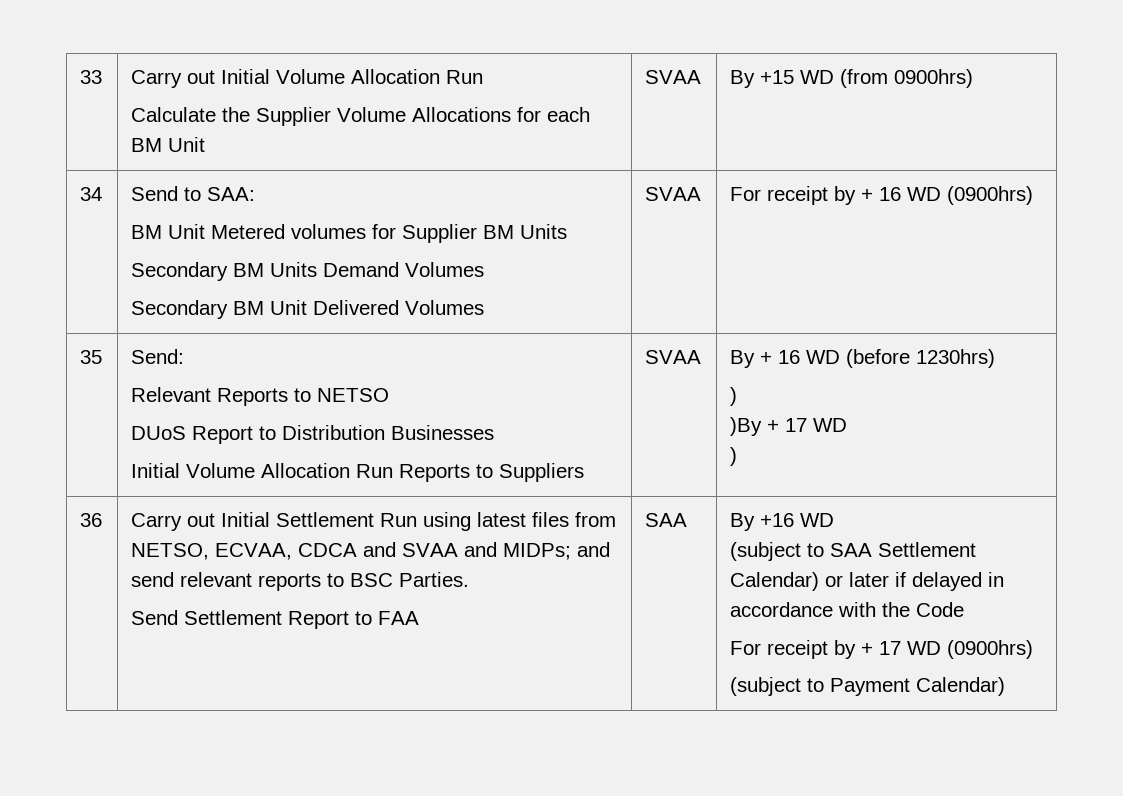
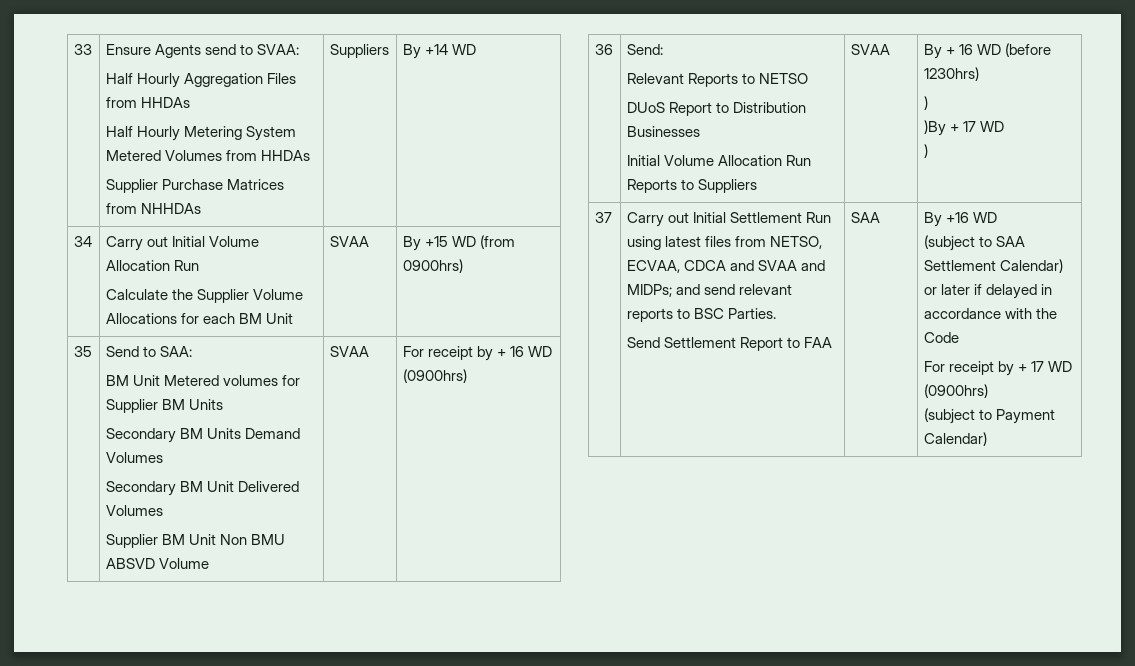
(103, 77) none -> [105,44,299,58] [105,73,296,88] [105,97,190,108] [105,126,296,141] [105,150,310,161] [105,179,284,193] [105,203,201,214] [329,44,389,58] [402,44,476,59] [73,236,92,247] | Ensure Agents send to SVAA: // Half Hourly Aggregation Files from HHDAs // Half Hourly Metering System Metered Volumes from HHDAs // Supplier Purchase Matrices from NHHDAs | Suppliers | By +14 WD // 34
[80,187,103,201] 34 -> [73,346,92,357] 35
(485, 307) none -> [105,534,285,548] [105,558,209,569] // Supplier BM Unit Non BMU ABSVD Volume
[80,350,103,364] 35 -> [594,44,613,55] 36
[80,513,103,527] 36 -> [594,212,612,223] 37

